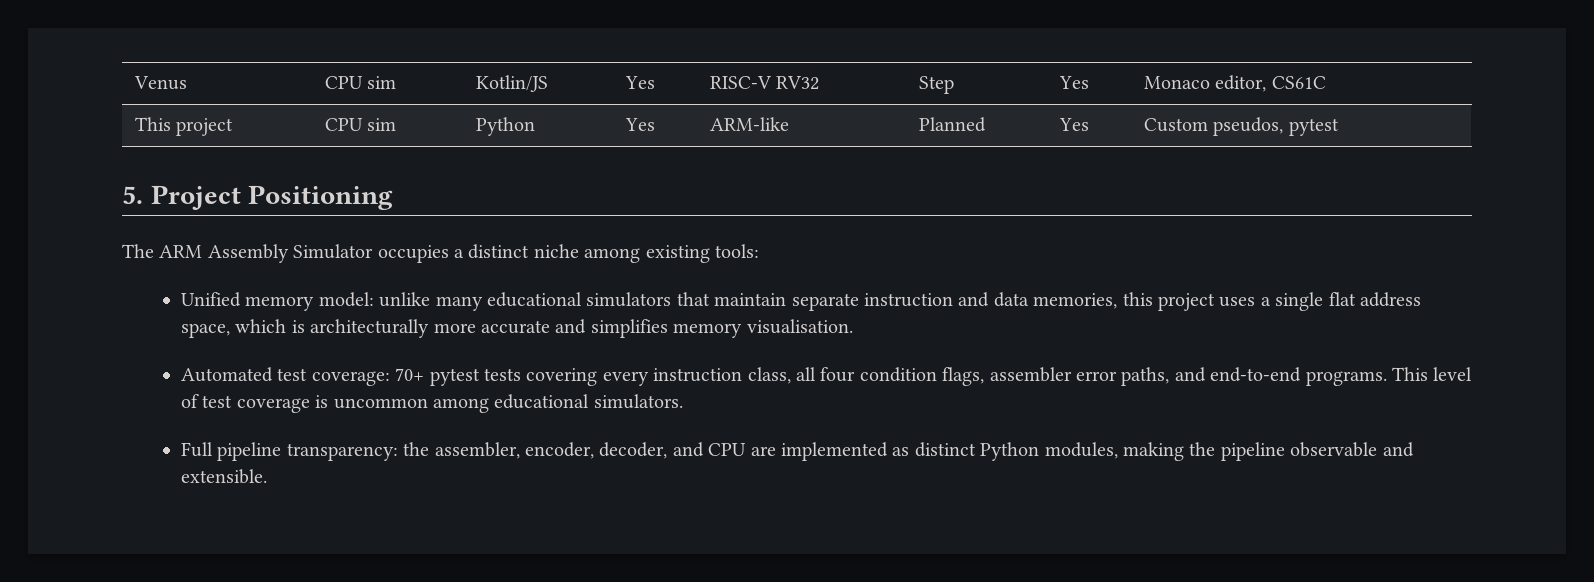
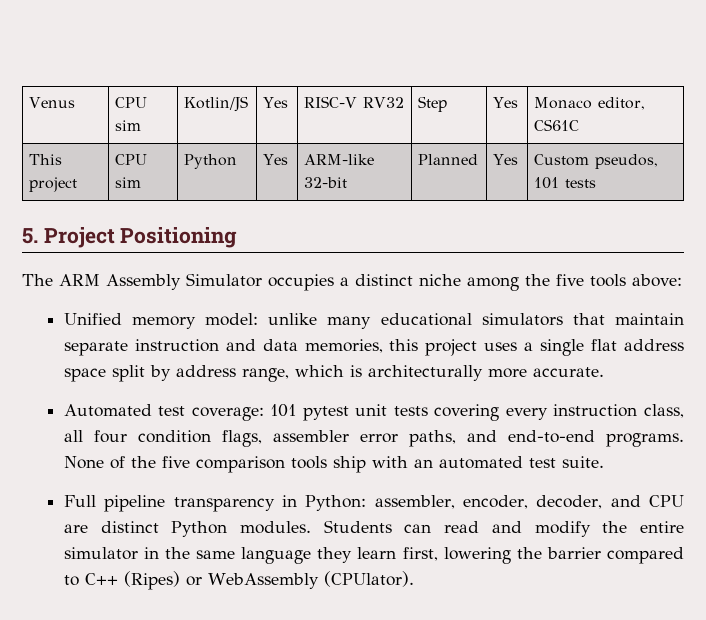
(789, 124) none -> [304,177,348,188] 32-bit
[1288,118,1339,136] pytest -> [534,177,597,189] 101 tests
[645,244,759,263] existing tools: -> [525,274,682,287] the five tools above:
[181,319,853,338] space, which is architecturally more accurate and simplifies memory visualisation. -> [63,365,604,382] space split by address range, which is architecturally more accurate.
[395,368,480,386] 70+ pytest -> [270,404,388,421] 101 pytest unit
[1392,367,1473,381] [181,394,683,413] This level of test coverage is uncommon among educational simulators. -> [63,456,604,473] None of the five comparison tools ship with an automated test suite.
[286,442,430,461] transparency: the -> [173,495,367,512] transparency in Python:
[781,442,1414,461] [181,469,268,484] implemented as distinct Python modules, making the pipeline observable and extensible. -> [100,520,684,537] [63,547,684,564] [63,571,414,590] distinct Python modules. Students can read and modify the entire simulator in the same language they learn first, lowering the barrier compared to C++ (Ripes) or WebAssembly (CPUlator).

